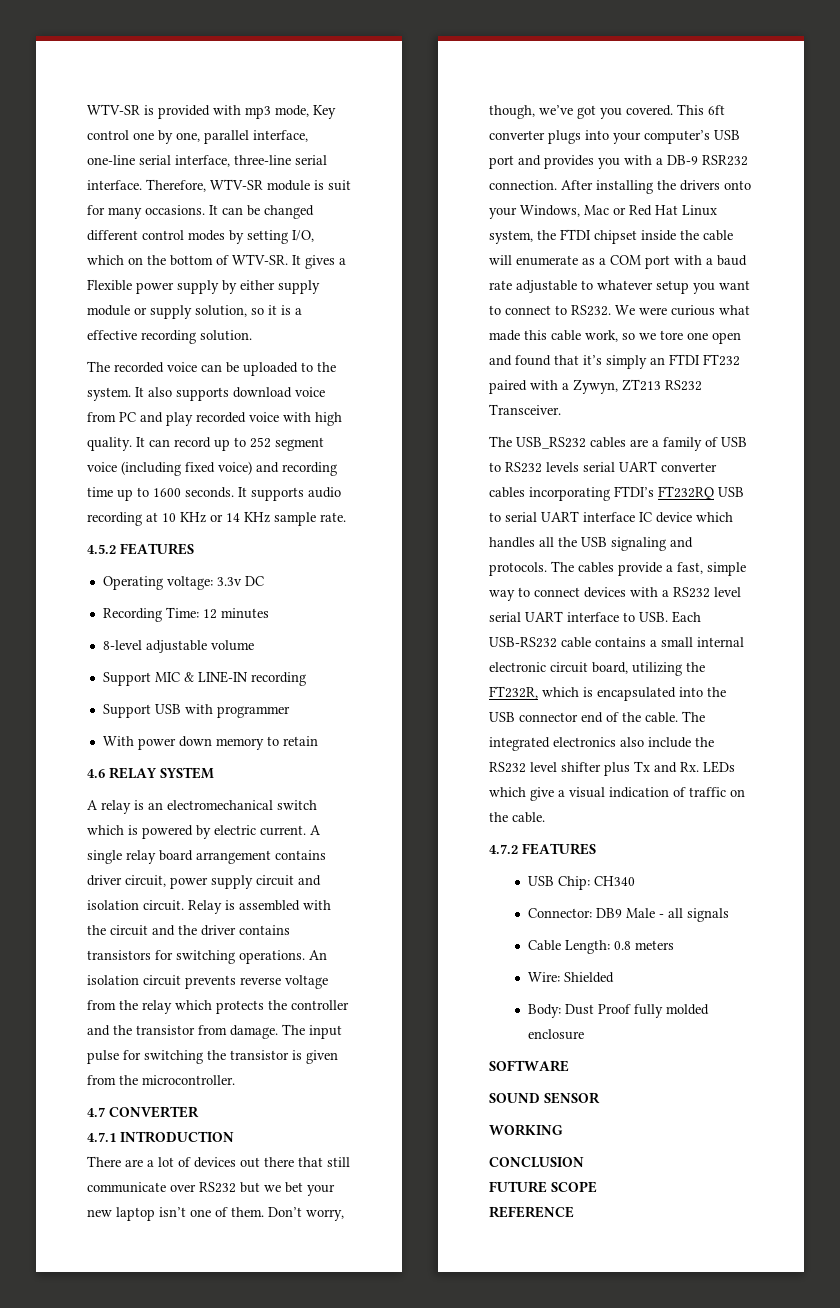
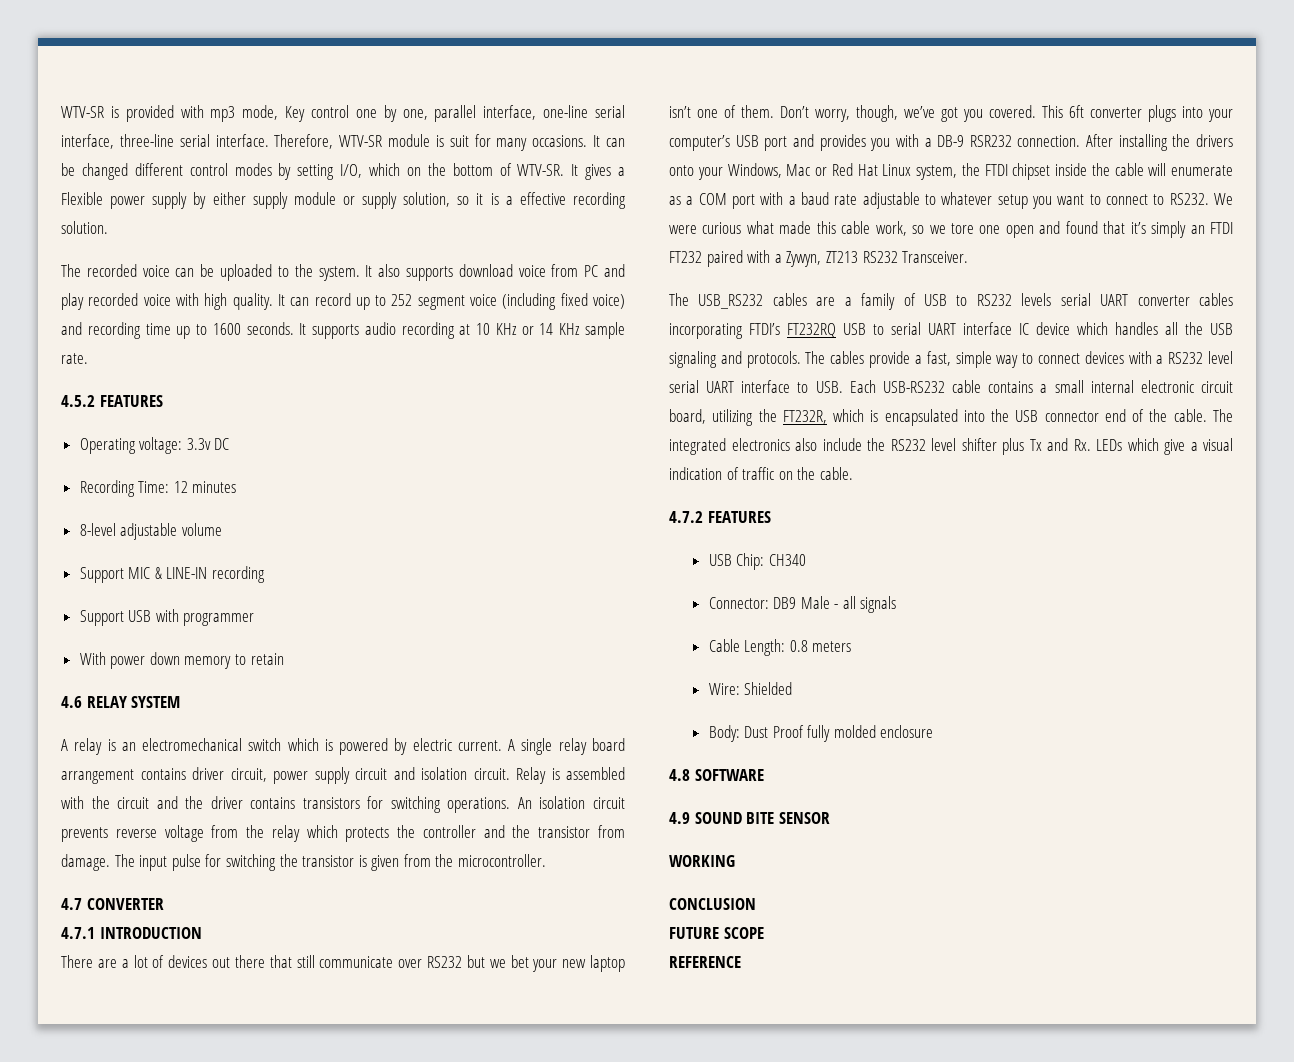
(584, 1034) none -> [669,769,690,781] 4.8
[489,1093,540,1103] SOUND -> [669,812,775,824] 4.9 SOUND BITE

